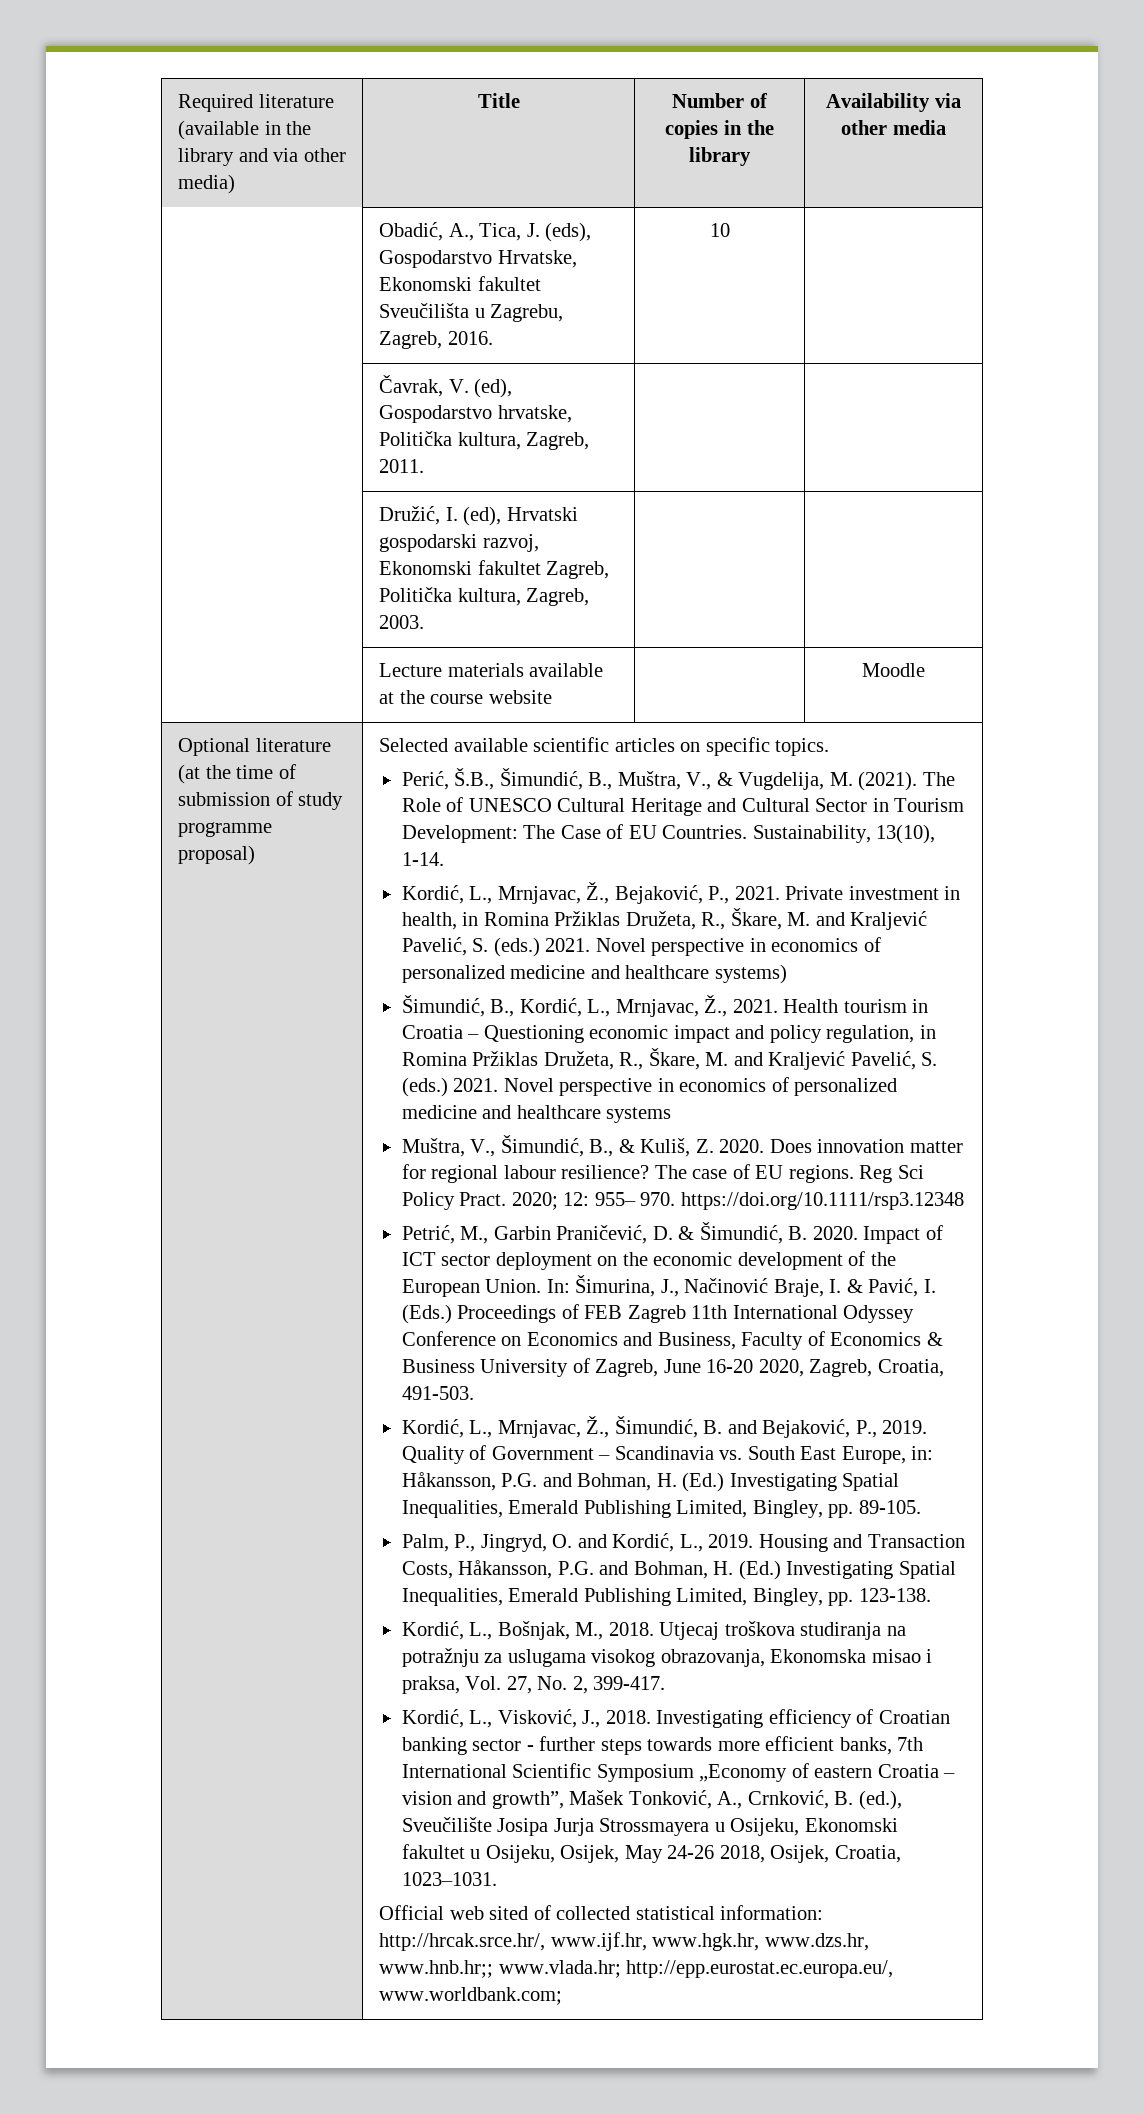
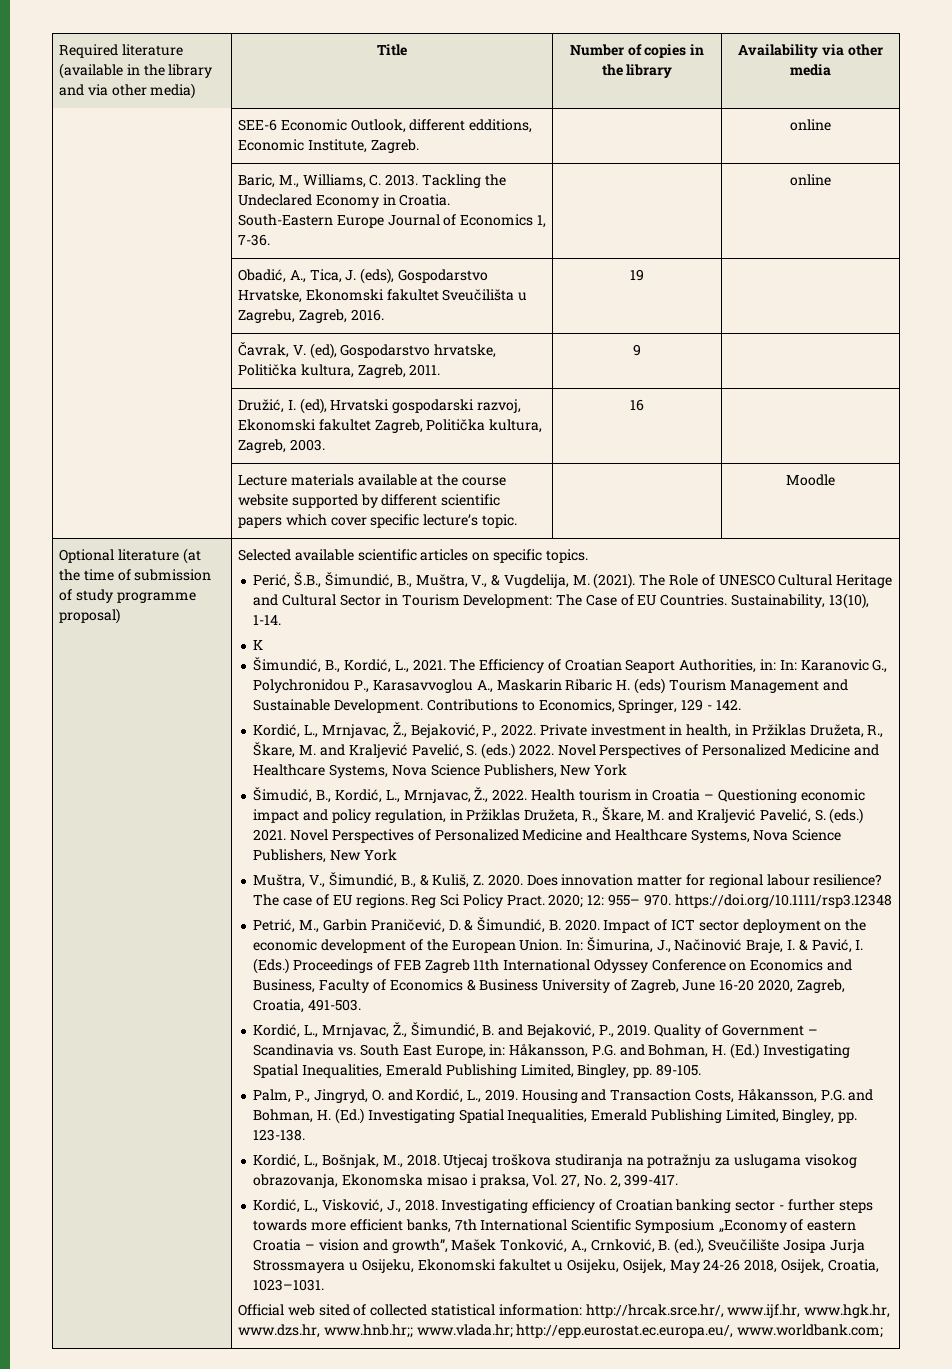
(946, 127) none -> [238,119,533,133] [238,139,419,153] [790,119,831,131] [238,174,506,188] [238,194,451,208] [238,214,546,228] [238,234,271,246] [790,174,831,186] // | SEE-6 Economic Outlook, different edditions, Economic Institute, Zagreb. | | online // | Baric, M., Williams, C. 2013. Tackling the Undeclared Economy in Croatia. South-Eastern Europe Journal of Economics 1, 7-36. | | online
[709,223,730,237] 10 -> [630,269,644,281] 19
(425, 466) none -> [633,344,641,356] 9
(425, 622) none -> [630,399,644,411] 16
(552, 697) none -> [291,494,501,508] [238,514,517,528] supported by different scientific papers which cover specific lecture’s topic.
(444, 859) none -> [253,640,264,650] [253,657,888,673] [253,678,849,694] [253,699,741,713] // K // Šimundić, B., Kordić, L., 2021. The Efficiency of Croatian Seaport Authorities, in: In: Karanovic G., Polychronidou P., Karasavvoglou A., Maskarin Ribaric H. (eds) Tourism Management and Sustainable Development. Contributions to Economics, Springer, 129 - 142.
[734,886,780,900] 2021. -> [501,724,537,736] 2022.
[483,912,549,926] Romina -> [751,724,884,738] [253,742,879,759] [253,764,628,778] [253,787,865,803] [253,809,463,823] Pržiklas Družeta, R., Škare, M. and Kraljević Pavelić, S. (eds.) 2022. Novel Perspectives of Personalized Medicine and Healthcare Systems, Nova Science Publishers, New York // Šimudić, B., Kordić, L., Mrnjavac, Ž., 2022. Health tourism in Croatia – Questioning economic impact and policy regulation, in
[651,937,881,956] [401,964,787,984] [401,995,929,1017] [401,1025,936,1043] [401,1048,938,1070] [401,1077,898,1097] [401,1105,672,1123] perspective in economics of personalized medicine and healthcare systems) // Šimundić, B., Kordić, L., Mrnjavac, Ž., 2021. Health tourism in Croatia – Questioning economic impact and policy regulation, in Romina Pržiklas Družeta, R., Škare, M. and Kraljević Pavelić, S. (eds.) 2021. Novel perspective in economics of personalized medicine and healthcare systems -> [332,829,842,843] [253,849,398,863] Perspectives of Personalized Medicine and Healthcare Systems, Nova Science Publishers, New York

